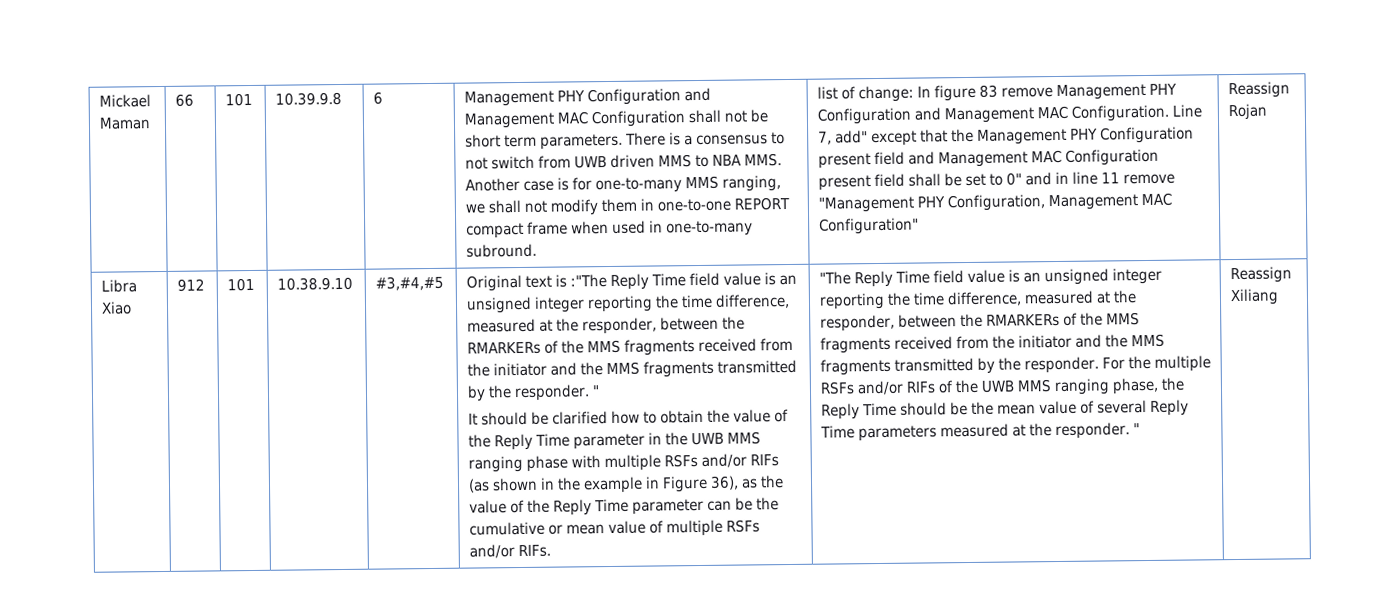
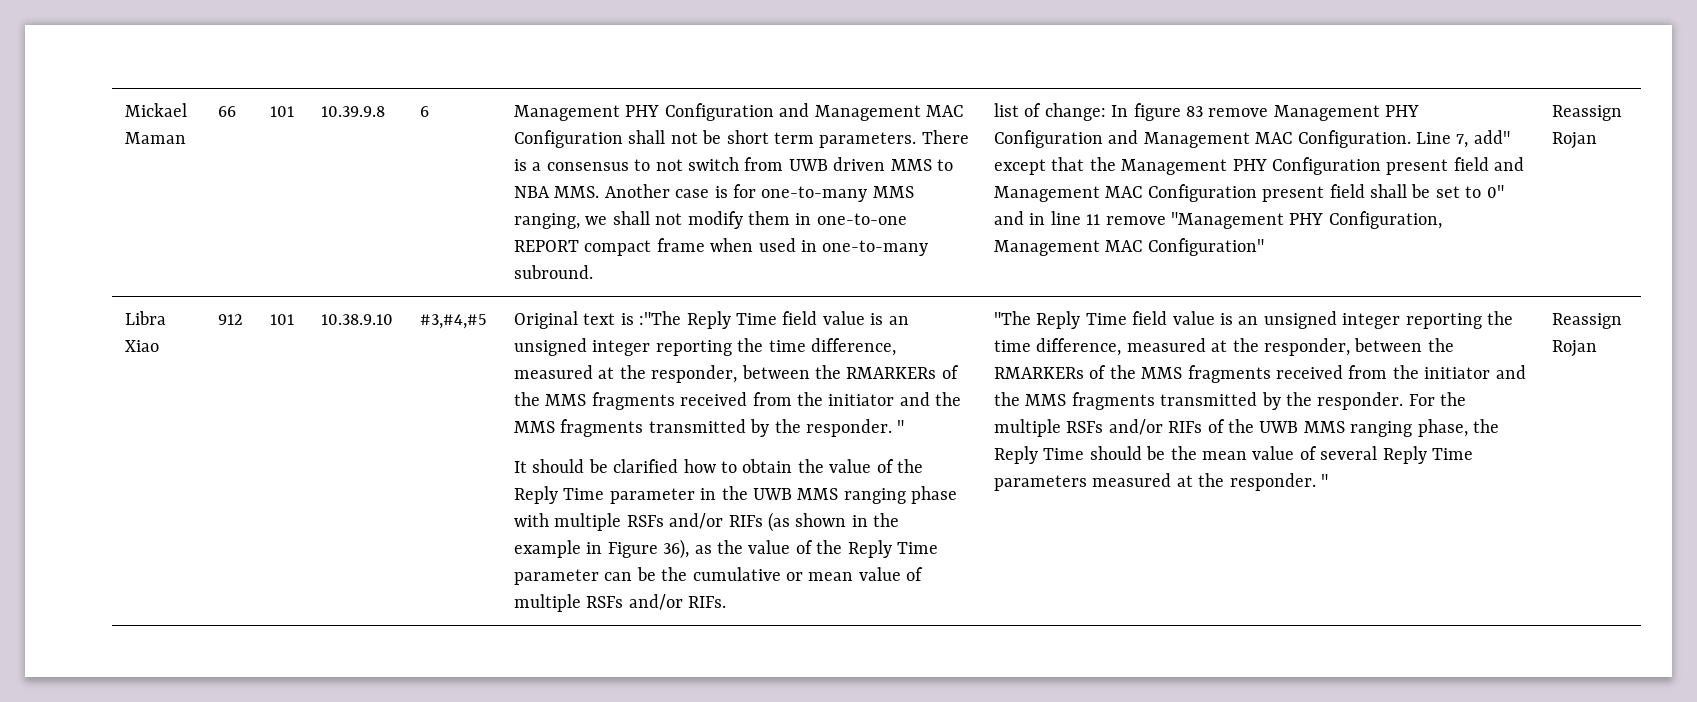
[1229,288,1279,306] Xiliang -> [1551,340,1597,357] Rojan

